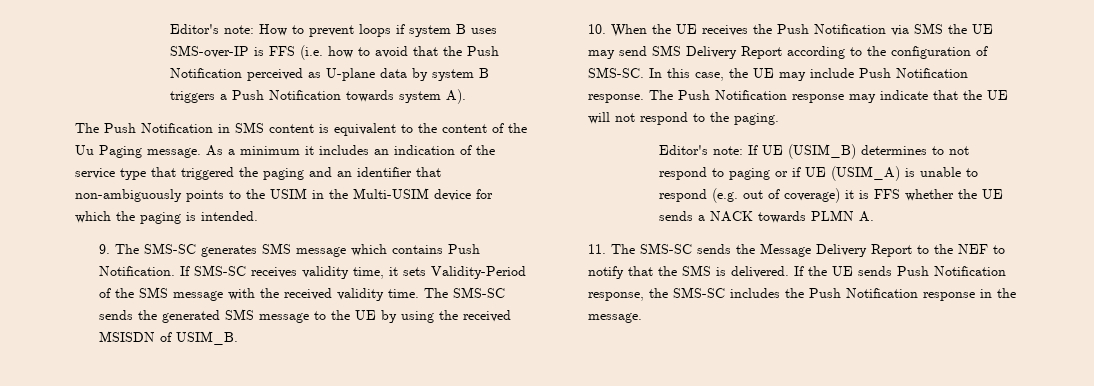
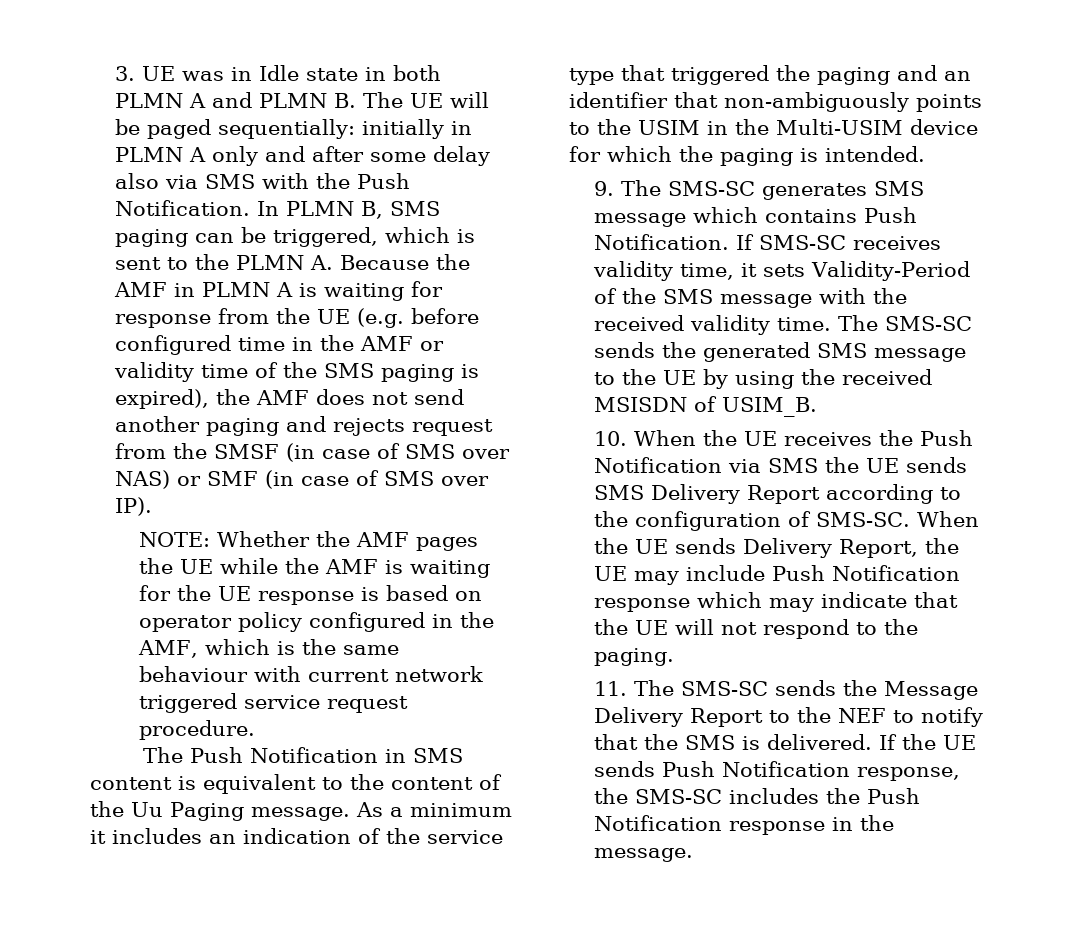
[170,24,498,37] [170,45,500,60] [170,68,490,81] [170,89,467,104] Editor's note: How to prevent loops if system B uses SMS-over-IP is FFS (i.e. how to avoid that the Push Notification perceived as U-plane data by system B triggers a Push Notification towards system A). -> [114,65,441,81] [114,92,489,108] [114,119,472,139] [114,146,490,166] [114,173,410,189] [114,200,440,219] [114,227,475,247] [114,254,470,270] [113,281,443,301] [114,308,479,328] [114,335,444,355] [113,362,479,382] [114,389,464,409] [114,416,493,436] [114,443,510,462] [114,470,489,489] [114,497,152,516] [139,531,479,551] [139,558,491,578] [139,585,483,605] [139,612,495,632] [138,639,400,658] [139,666,484,682] [139,693,409,713] [139,720,256,740] 3. UE was in Idle state in both PLMN A and PLMN B. The UE will be paged sequentially: initially in PLMN A only and after some delay also via SMS with the Push Notification. In PLMN B, SMS paging can be triggered, which is sent to the PLMN A. Because the AMF in PLMN A is waiting for response from the UE (e.g. before configured time in the AMF or validity time of the SMS paging is expired), the AMF does not send another paging and rejects request from the SMSF (in case of SMS over NAS) or SMF (in case of SMS over IP). // NOTE: Whether the AMF pages the UE while the AMF is waiting for the UE response is based on operator policy configured in the AMF, which is the same behaviour with current network triggered service request procedure.
[587,46,647,59] may send -> [905,457,967,473] sends
[648,68,724,81] In this case, -> [916,511,979,527] [593,538,918,558] When the UE sends Delivery Report,
[587,90,844,103] response. The Push Notification response -> [593,592,762,612] response which
[659,144,970,159] [659,166,979,181] [659,188,1004,203] [659,210,875,223] // Editor's note: If UE (USIM_B) determines to not respond to paging or if UE (USIM_A) is unable to respond (e.g. out of coverage) it is FFS whether the UE sends a NACK towards PLMN A. -> (674, 657) none

